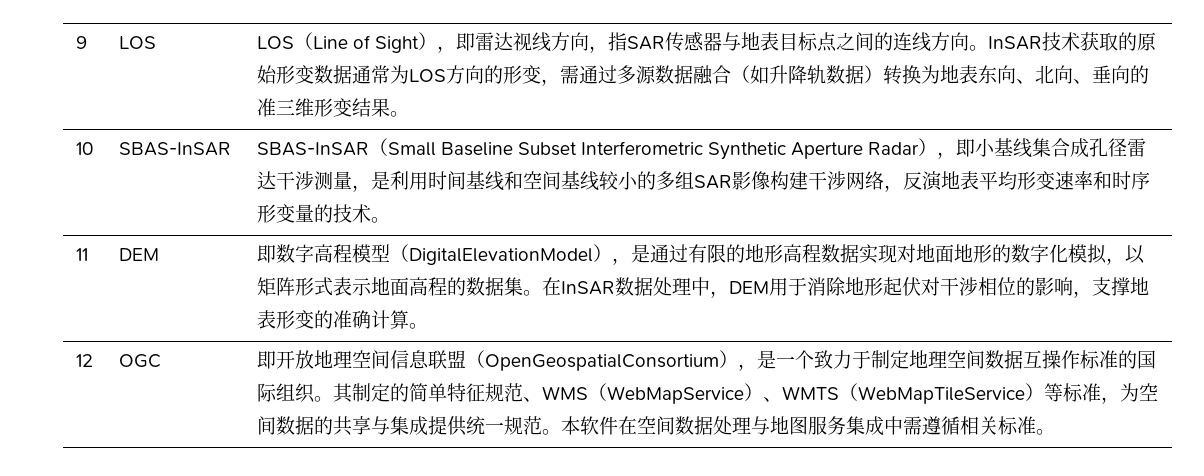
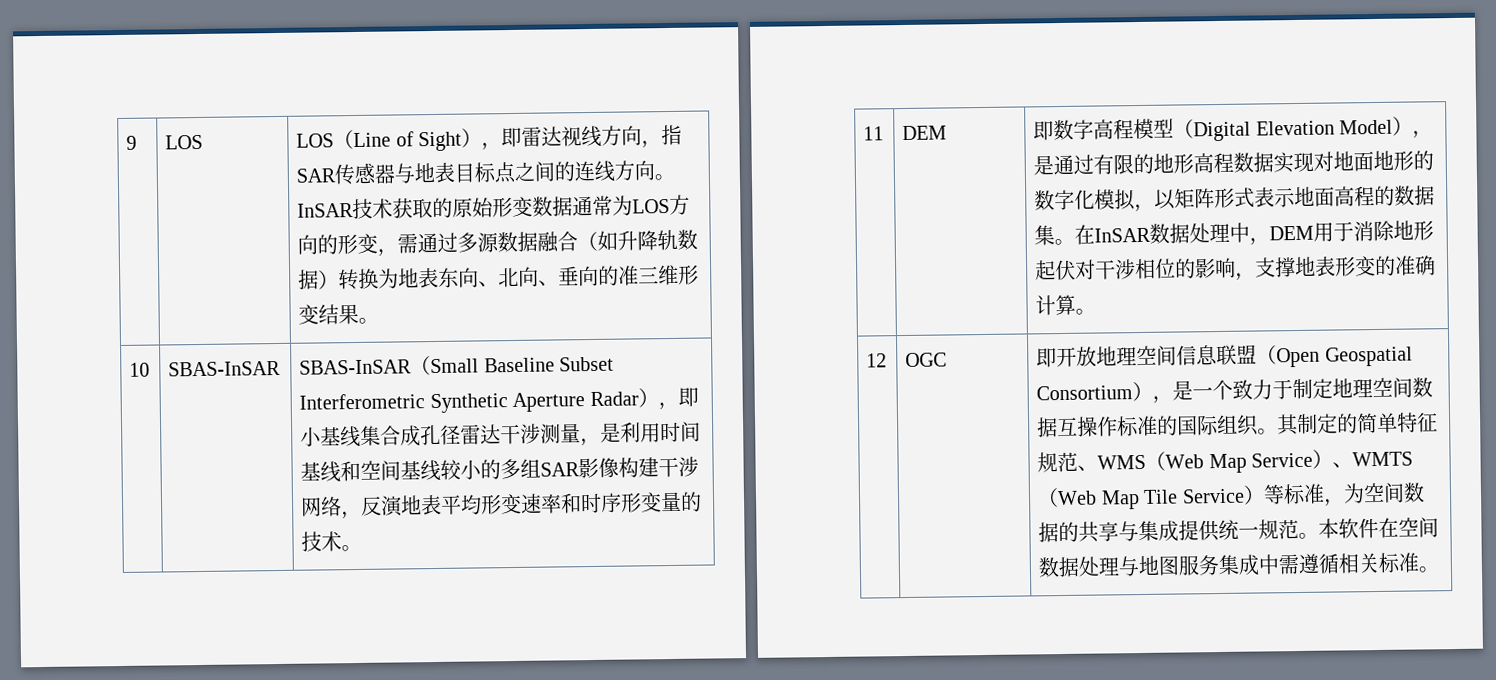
[408,248,593,265] DigitalElevationModel -> [1193,119,1394,142] Digital Elevation Model
[484,354,719,371] OpenGeospatialConsortium -> [1276,346,1413,368] [1036,385,1134,401] Open Geospatial Consortium
[606,383,1025,404] WebMapService）、WMTS（WebMapTileService -> [1165,449,1414,474] [1037,488,1245,510] Web Map Service）、WMTS（Web Map Tile Service

